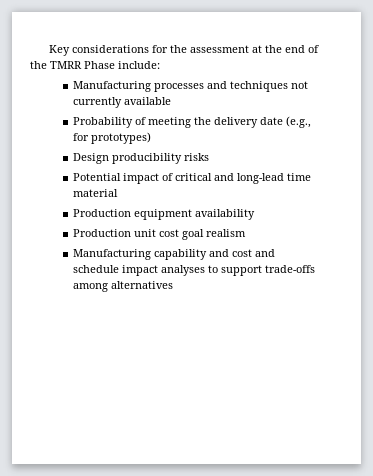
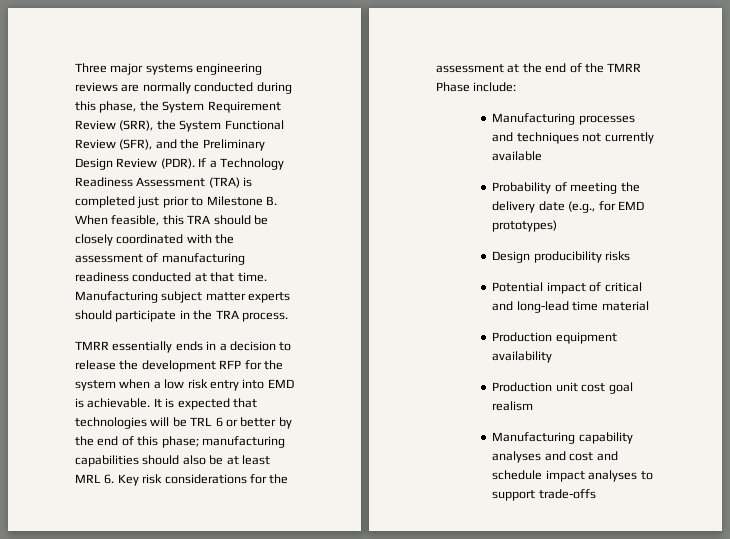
[48,45,70,56] Key -> [75,63,263,75] [75,82,292,94] [75,101,281,113] [75,120,284,132] [75,139,265,151] [75,158,284,170] [75,177,253,188] [75,196,277,208] [75,215,268,226] [75,234,235,246] [75,253,245,265] [75,272,267,282] [75,291,291,303] [75,310,288,322] [75,341,292,353] [75,360,283,372] [75,379,294,391] [75,398,257,410] [75,417,292,429] [75,436,285,448] [75,455,270,467] [75,474,163,486] Three major systems engineering reviews are normally conducted during this phase, the System Requirement Review (SRR), the System Functional Review (SFR), and the Preliminary Design Review (PDR). If a Technology Readiness Assessment (TRA) is completed just prior to Milestone B. When feasible, this TRA should be closely coordinated with the assessment of manufacturing readiness conducted at that time. Manufacturing subject matter experts should participate in the TRA process. // TMRR essentially ends in a decision to release the development RFP for the system when a low risk entry into EMD is achievable. It is expected that technologies will be TRL 6 or better by the end of this phase; manufacturing capabilities should also be at least MRL 6. Key risk
(90, 137) none -> [617,201,644,210] EMD
(208, 254) none -> [492,451,542,463] analyses
[73,281,174,292] among alternatives -> (596, 494) none

